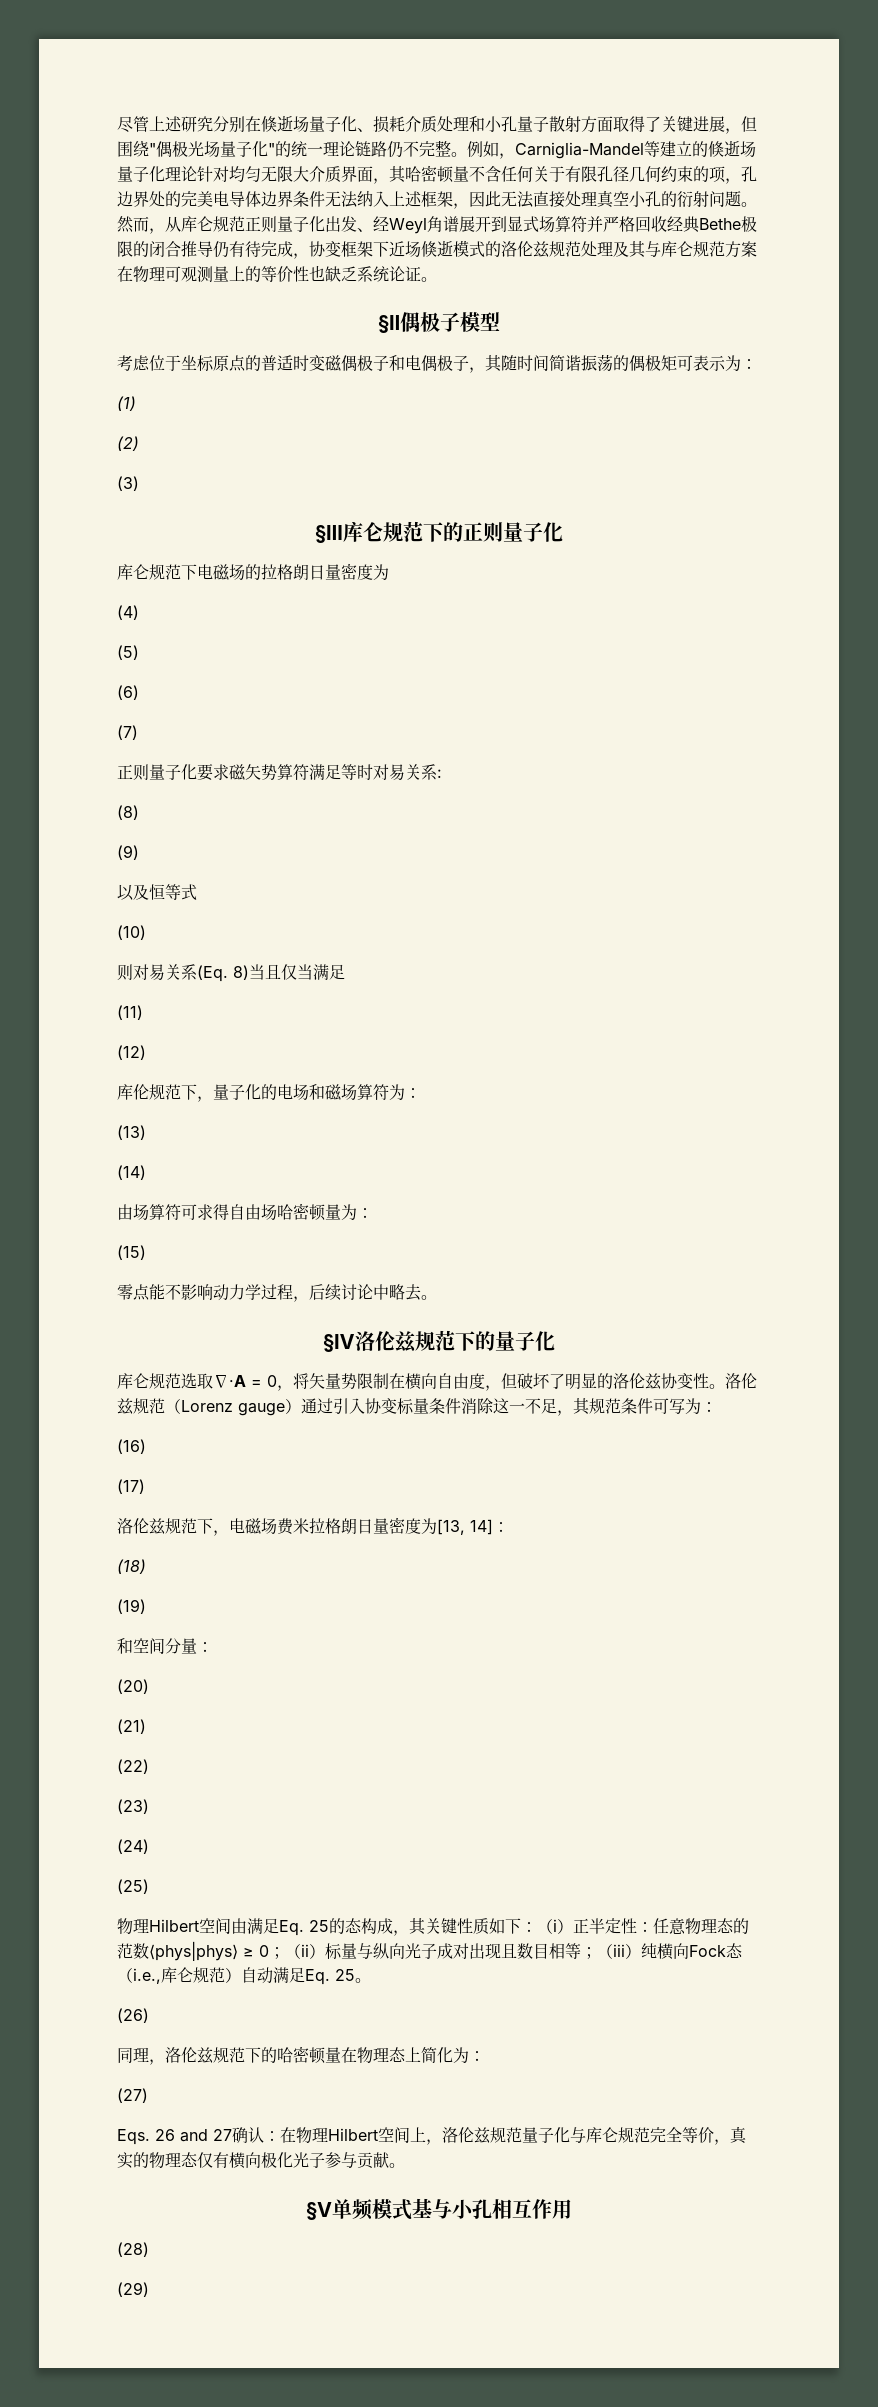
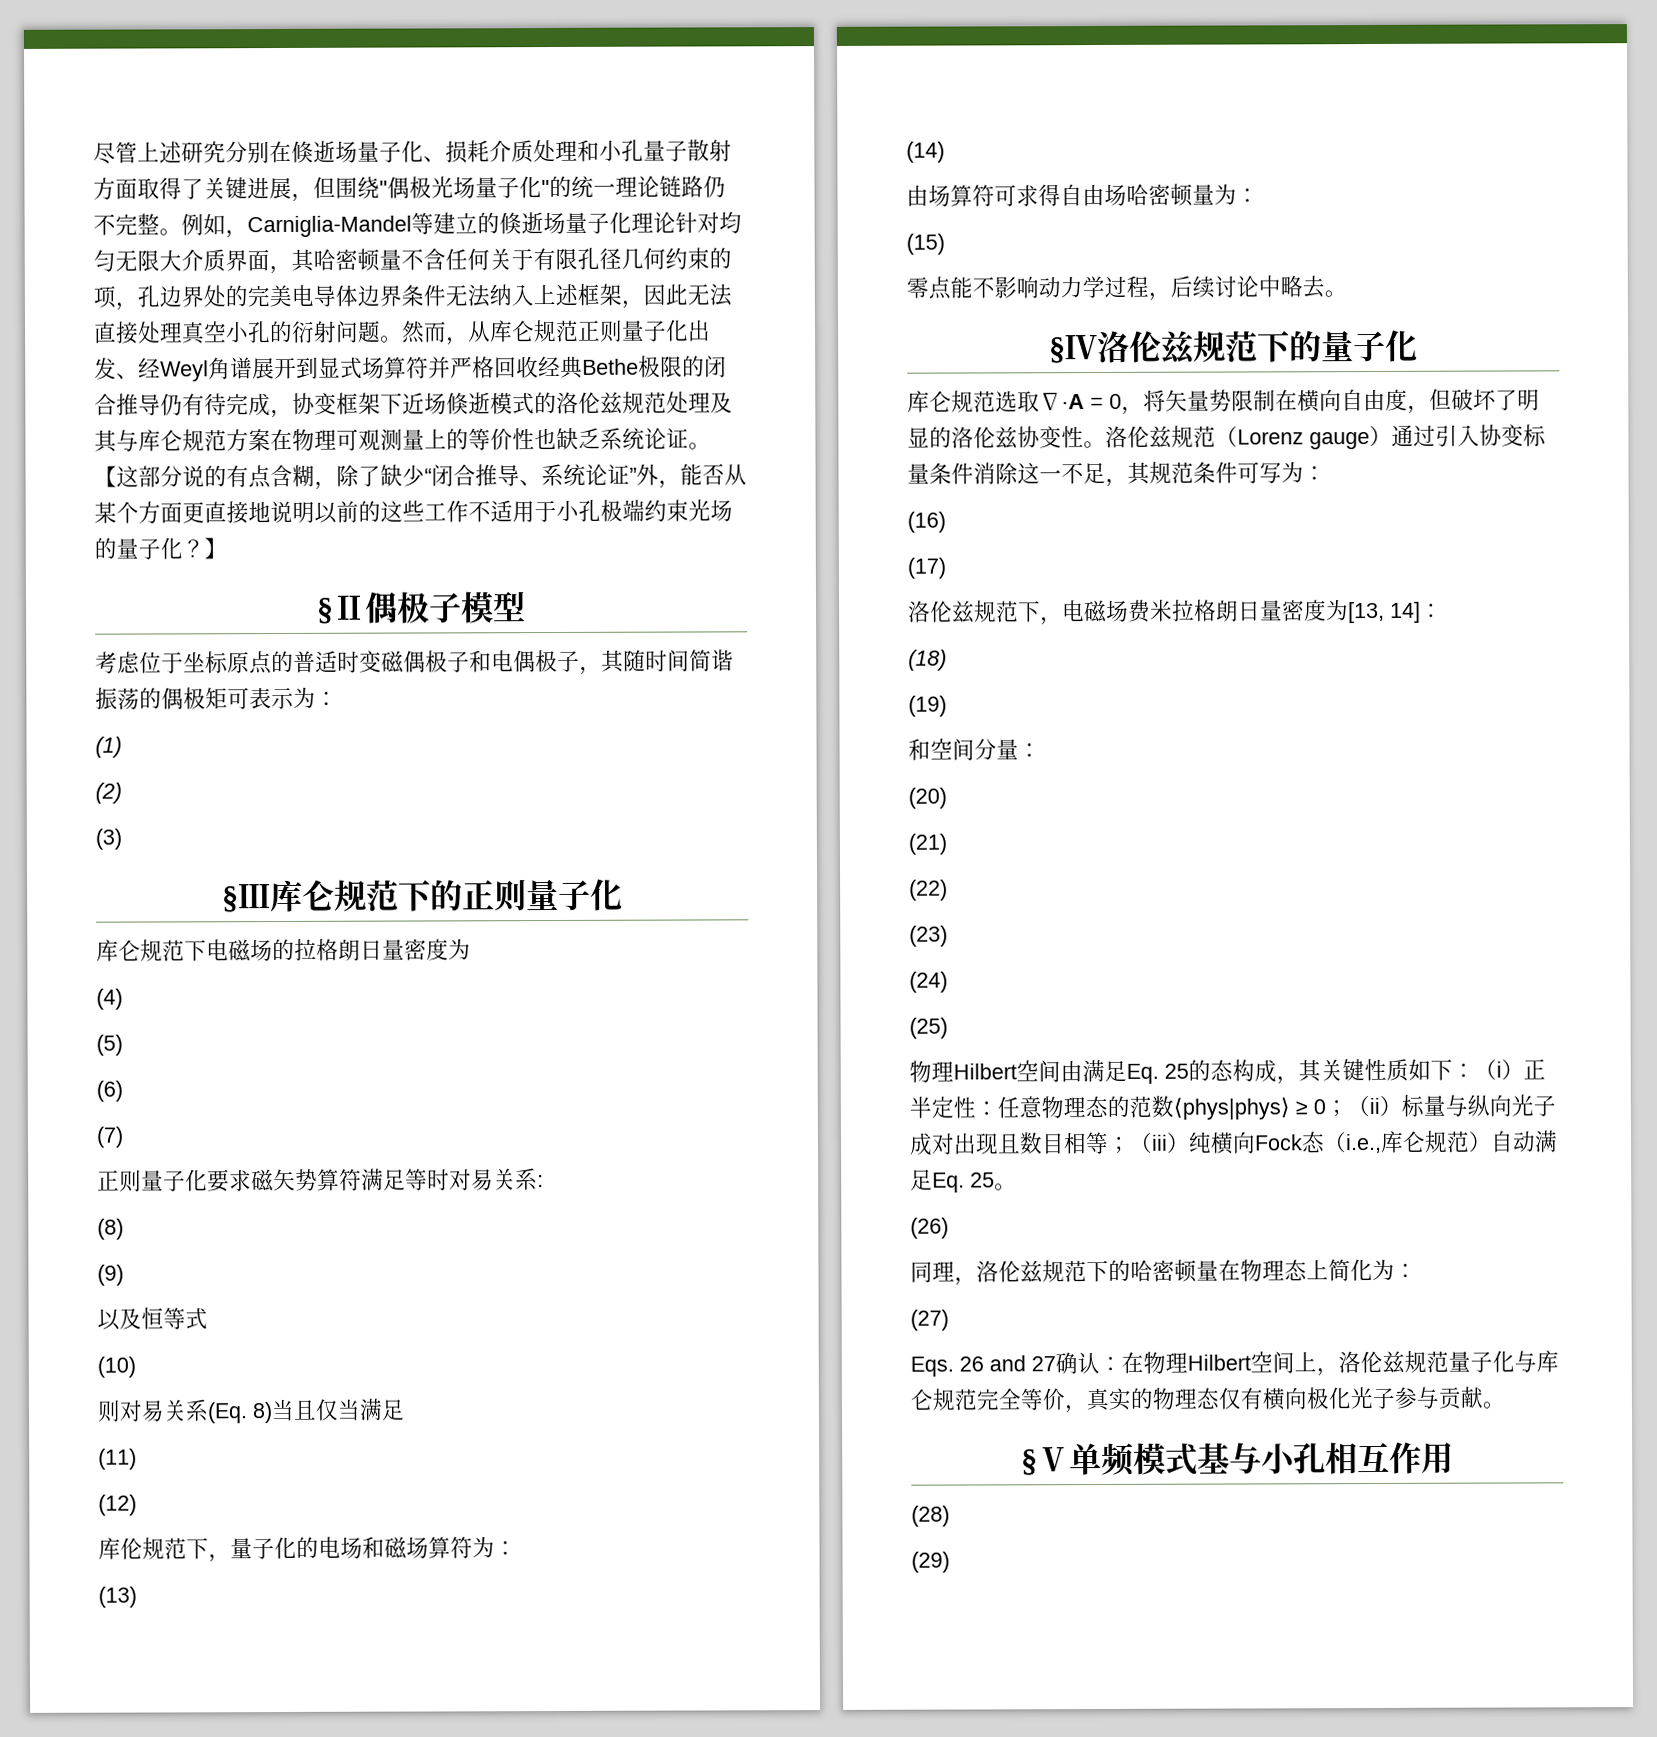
(437, 279) none -> [94,463,747,490] [94,499,733,524] [94,537,227,560] 【这部分说的有点含糊，除了缺少“闭合推导、系统论证”外，能否从某个方面更直接地说明以前的这些工作不适用于小孔极端约束光场的量子化？】

